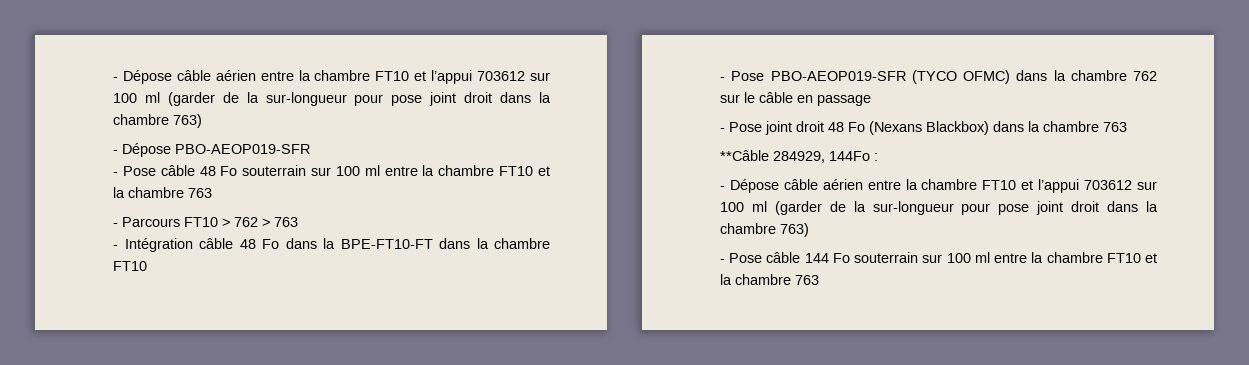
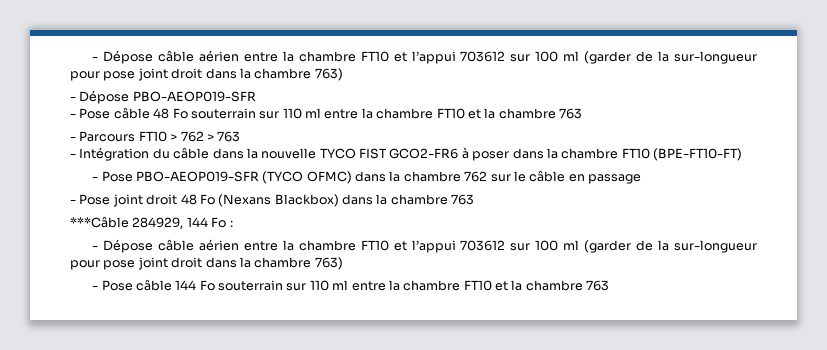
[335,166,360,176] 100 -> [282,108,302,119] 110
[199,238,433,249] câble 48 Fo dans la BPE-FT10-FT -> [152,147,510,161] du câble dans la nouvelle TYCO FIST GCO2-FR6 à poser
(147, 266) none -> [653,148,742,161] (BPE-FT10-FT)
[720,150,870,163] **Câble 284929, 144Fo -> [70,216,227,229] ***Câble 284929, 144 Fo
[946,253,971,263] 100 -> [309,280,329,291] 110

